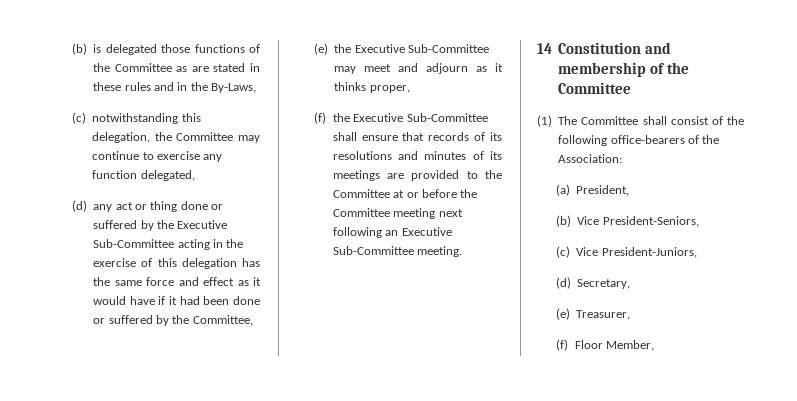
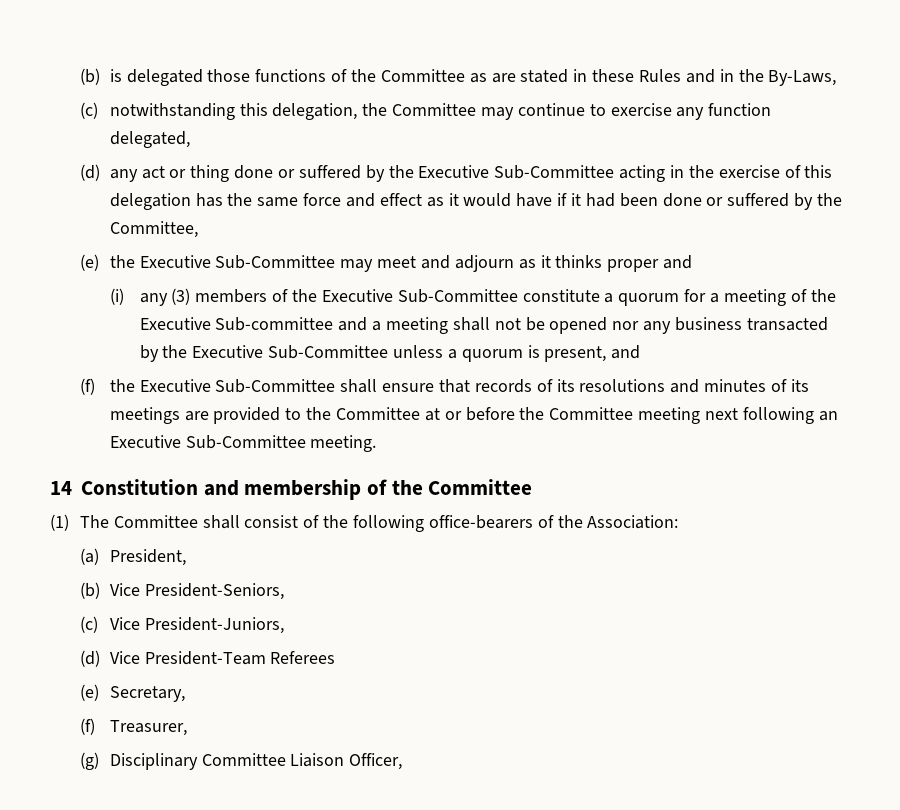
[124,82,151,91] rules -> [639,69,682,82] Rules
[369,85,410,93] proper, -> [607,255,693,272] [109,288,836,306] [139,317,828,334] [139,345,641,362] proper and // (i) any (3) members of the Executive Sub-Committee constitute a quorum for a meeting of the Executive Sub-committee and a meeting shall not be opened nor any business transacted by the Executive Sub-Committee unless a quorum is present, and
(571, 283) none -> [109,651,336,665] [79,684,99,701] Vice President-Team Referees // (e)
[555,308,570,320] (e) -> [79,718,95,735] (f)
[555,339,655,351] (f) Floor Member, -> [79,752,403,770] (g) Disciplinary Committee Liaison Officer,

